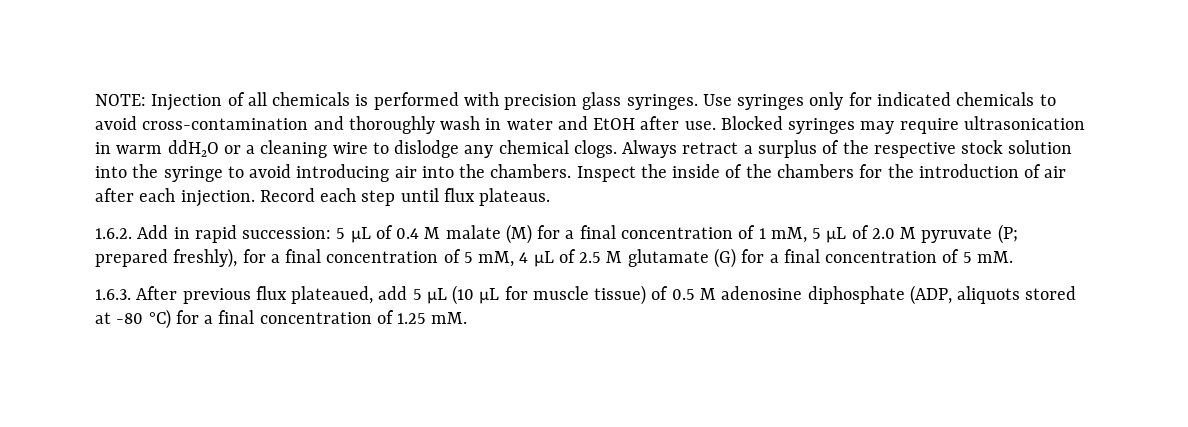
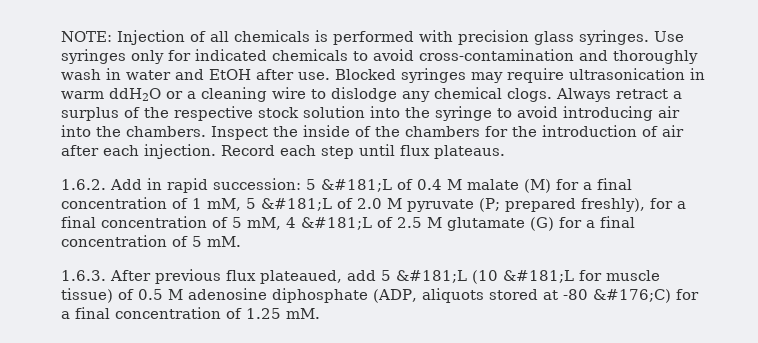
[350,227,371,243] μL -> [321,179,392,192] &#181;L
[826,227,847,243] μL -> [261,198,332,211] &#181;L
[533,251,554,267] μL -> [301,217,372,230] &#181;L
[426,285,500,305] μL (10 μL -> [396,270,574,284] &#181;L (10 &#181;L
[148,309,171,329] °C) -> [592,289,671,303] &#176;C)

